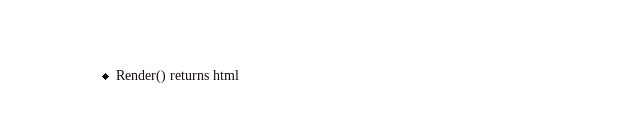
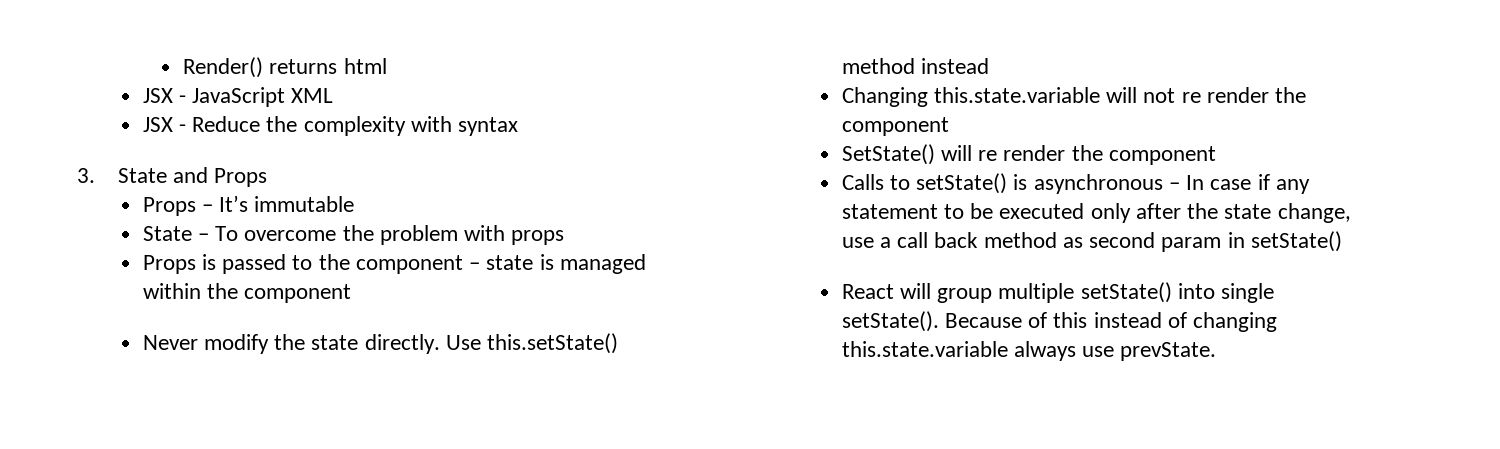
(239, 75) none -> [142,87,334,107] [142,116,519,136] [77,167,267,187] [142,195,355,216] [142,225,565,245] [142,254,646,274] [142,283,352,303] [142,333,619,354] [841,58,990,74] [841,87,1307,107] [841,117,949,136] [841,144,1216,165] [841,173,1310,194] [841,203,1351,223] [841,231,1342,252] [841,282,1275,303] [841,311,1278,332] [841,341,1217,361] // JSX - JavaScript XML // JSX - Reduce the complexity with syntax // 3. State and Props // Props – It’s immutable // State – To overcome the problem with props // Props is passed to the component – state is managed within the component // Never modify the state directly. Use this.setState() method instead // Changing this.state.variable will not re render the component // SetState() will re render the component // Calls to setState() is asynchronous – In case if any statement to be executed only after the state change, use a call back method as second param in setState() // React will group multiple setState() into single setState(). Because of this instead of changing this.state.variable always use prevState.

